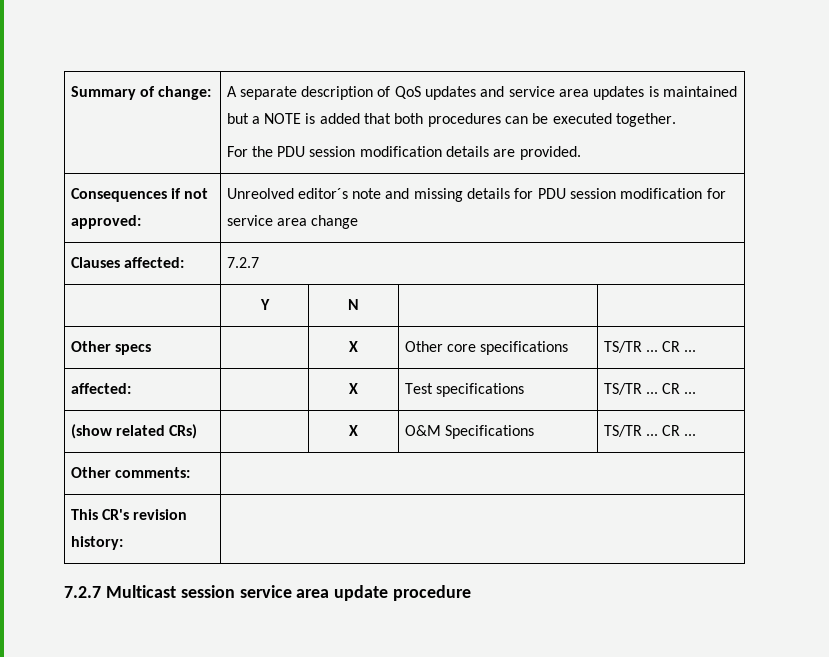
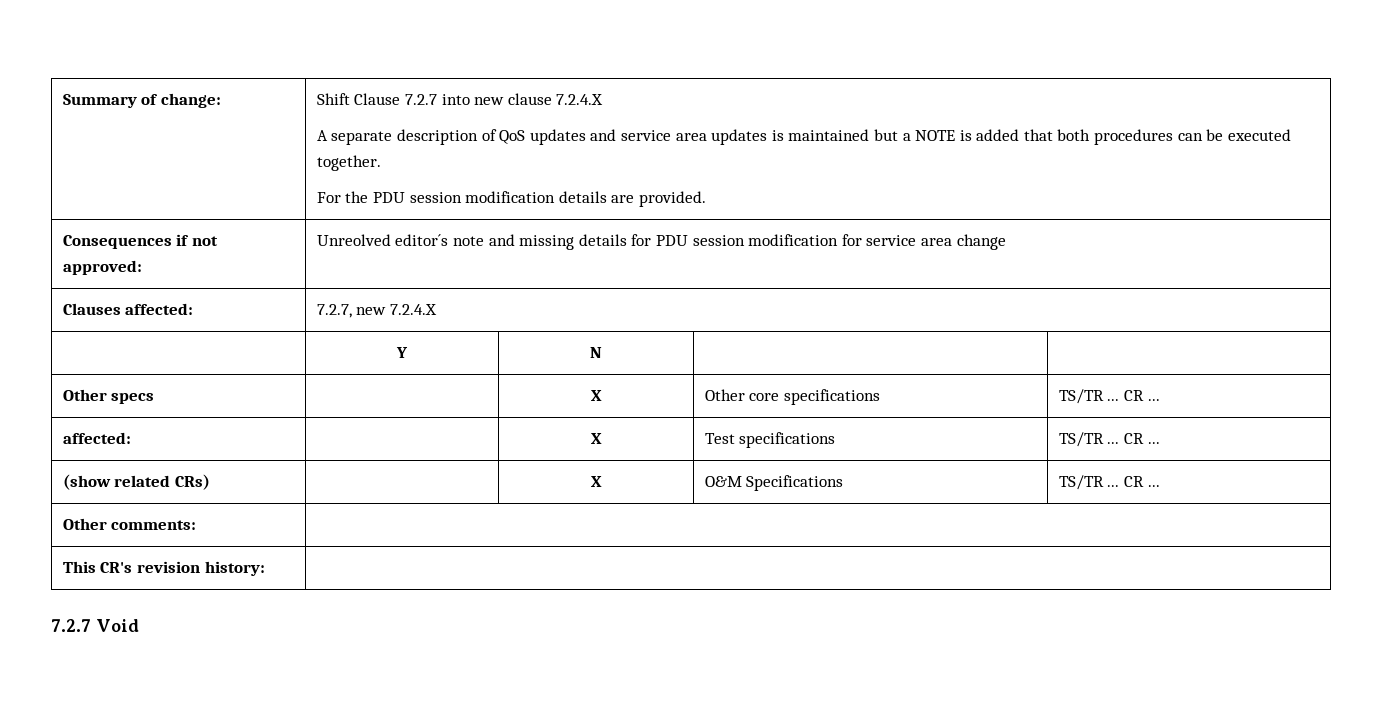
(212, 93) none -> [316,93,604,105] Shift Clause 7.2.7 into new clause 7.2.4.X //
[226,257,259,268] 7.2.7 -> [316,304,438,318] 7.2.7, new 7.2.4.X
[105,585,472,601] Multicast session service area update procedure -> [96,619,139,632] Void

